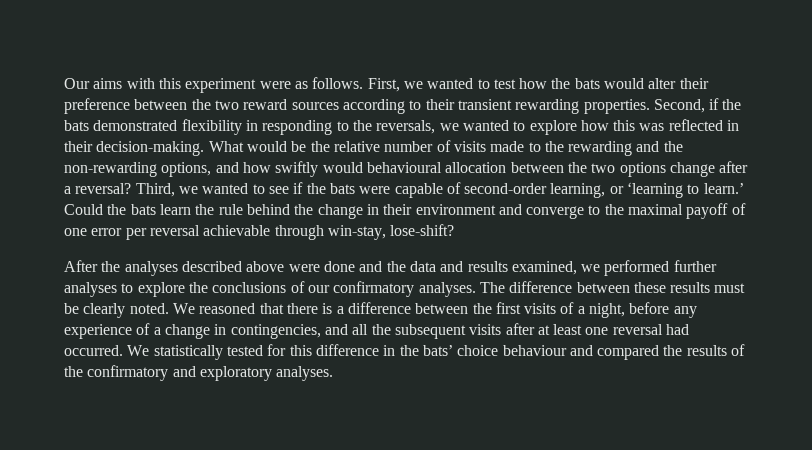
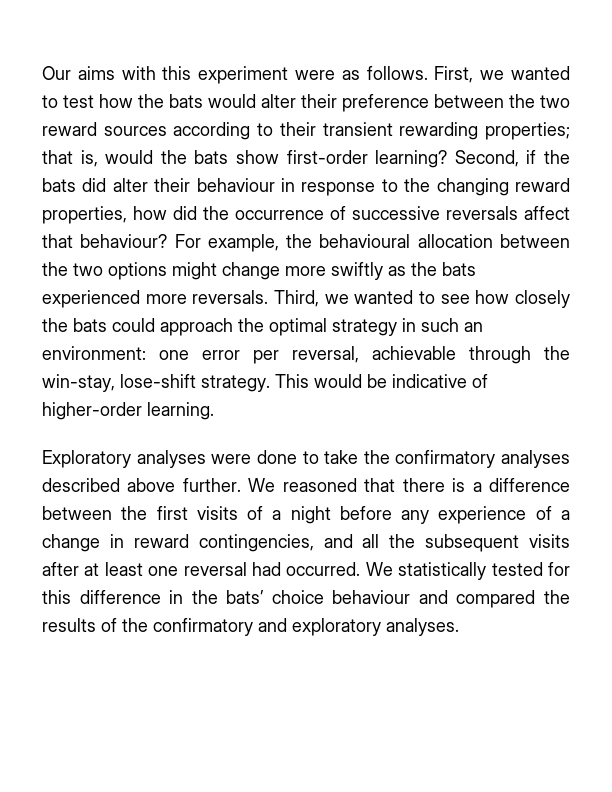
[583,98,742,114] [64,119,740,135] [64,140,683,156] [64,161,363,177] properties. Second, if the bats demonstrated flexibility in responding to the reversals, we wanted to explore how this was reflected in their decision-making. What would be the relative number of visits made to the rewarding and the non-rewarding options, and how swiftly would -> [485,122,570,140] [42,150,571,168] [42,178,570,196] [42,206,570,224] [42,234,313,252] properties; that is, would the bats show first-order learning? Second, if the bats did alter their behaviour in response to the changing reward properties, how did the occurrence of successive reversals affect that behaviour? For example, the
[669,161,749,177] [64,183,132,194] change after a reversal? -> [172,262,476,280] [42,290,269,308] might change more swiftly as the bats experienced more reversals.
[293,182,744,198] [64,203,746,219] if the bats were capable of second-order learning, or ‘learning to learn.’ Could the bats learn the rule behind the change in their environment and converge to the maximal payoff of -> [475,290,571,308] [42,318,483,336] [42,346,146,360] how closely the bats could approach the optimal strategy in such an environment:
[149,225,200,236] reversal -> [292,346,359,363] reversal,
[327,224,455,240] [64,260,717,276] [64,281,746,297] [64,303,169,318] win-stay, lose-shift? // After the analyses described above were done and the data and results examined, we performed further analyses to explore the conclusions of our confirmatory analyses. The difference between these results must be clearly noted. -> [544,346,570,360] [42,374,488,392] [42,402,214,420] [42,450,570,468] [42,478,241,492] the win-stay, lose-shift strategy. This would be indicative of higher-order learning. // Exploratory analyses were done to take the confirmatory analyses described above further.
[589,303,626,318] night, -> [290,506,331,524] night
(227, 329) none -> [133,534,189,548] reward

